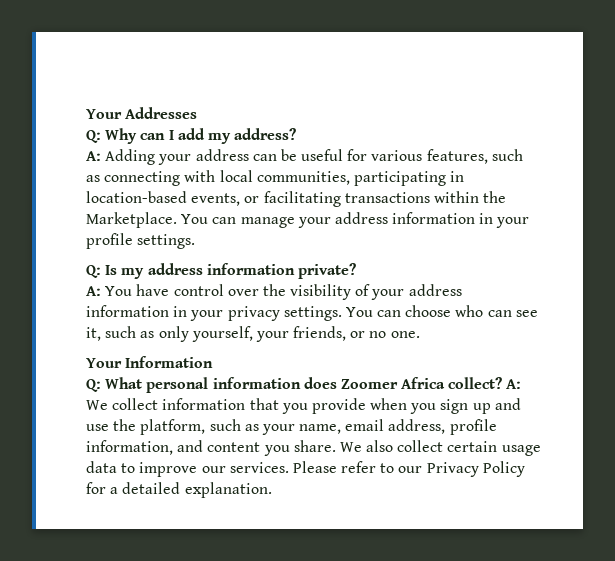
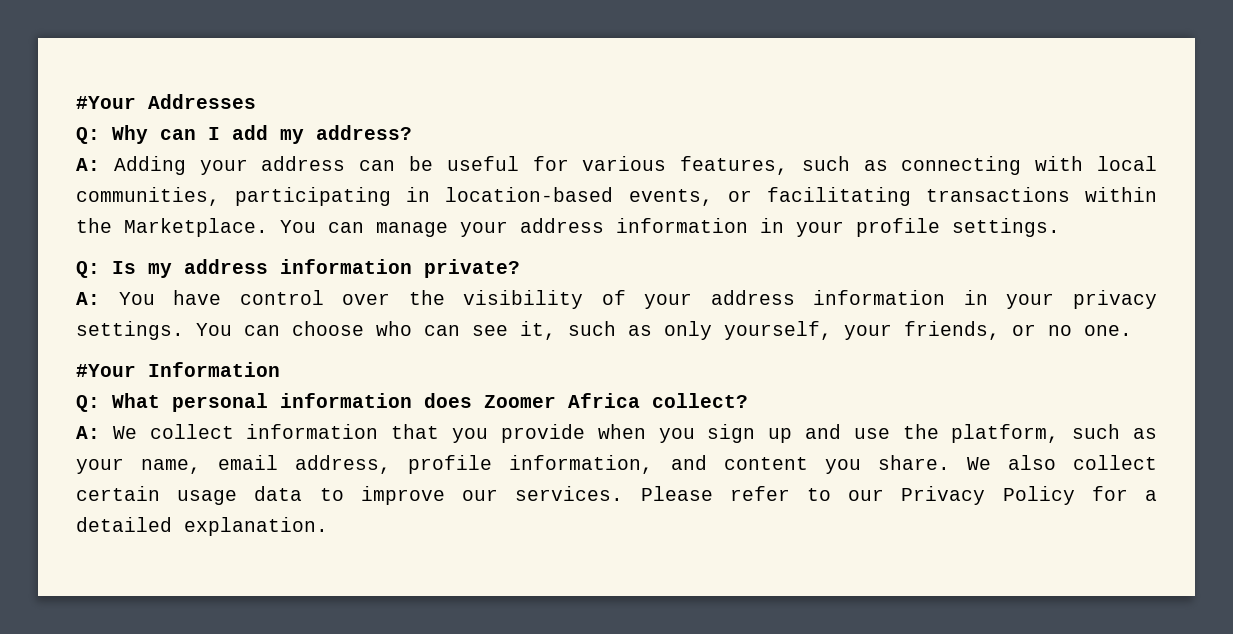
[86,109,122,119] Your -> [76,96,136,109] #Your
[86,358,122,368] Your -> [76,364,136,377] #Your
(503, 383) none -> (748, 400) //

